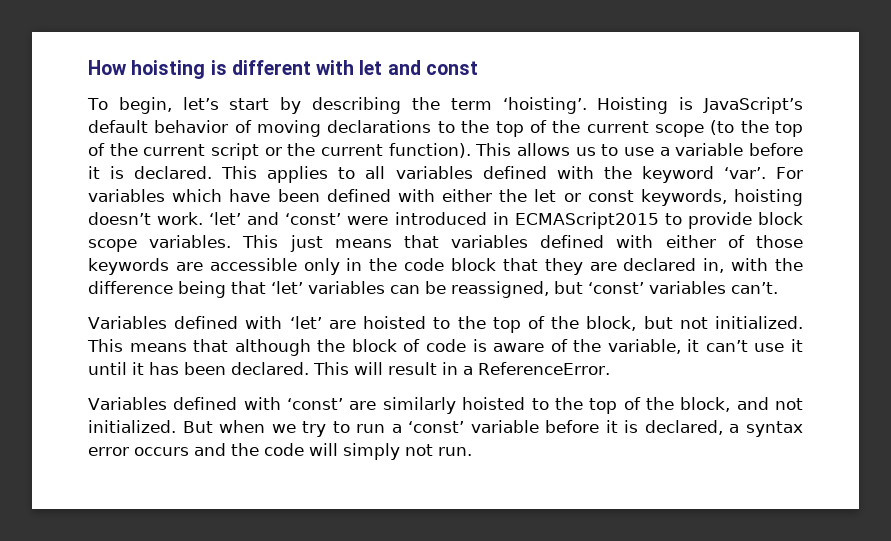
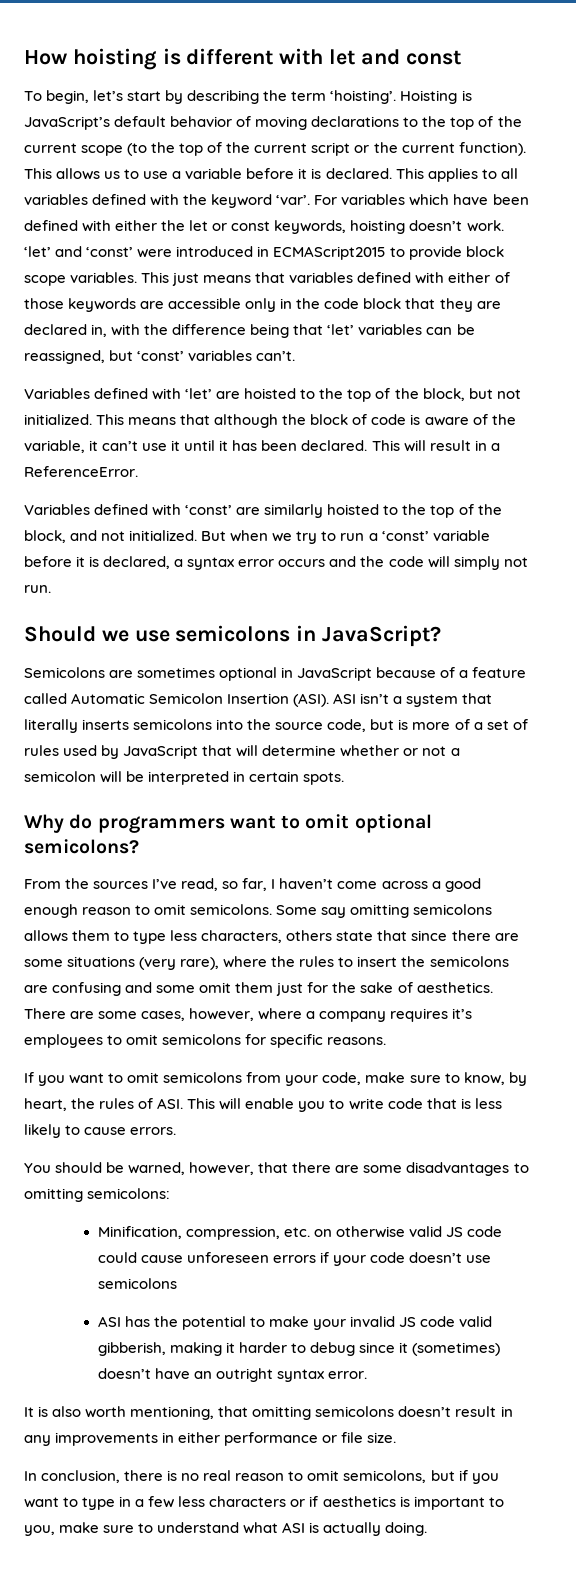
(472, 451) none -> [24,625,442,647] [24,667,527,681] [24,693,493,707] [24,719,528,733] [24,745,460,759] [24,771,345,785] [24,814,432,833] [24,839,139,854] [24,878,481,892] [24,904,493,918] [24,930,519,944] [24,956,509,970] [24,982,493,996] [24,1008,473,1022] [24,1034,387,1048] [24,1072,527,1086] [24,1098,502,1112] [24,1124,177,1138] [24,1162,529,1176] [24,1188,171,1202] [97,1226,503,1240] [97,1252,492,1266] [97,1278,177,1289] [97,1316,493,1330] [97,1342,501,1356] [97,1368,368,1382] [24,1406,513,1420] [24,1432,397,1446] [24,1470,499,1484] [24,1496,504,1510] [24,1522,428,1536] // Should we use semicolons in JavaScript? // Semicolons are sometimes optional in JavaScript because of a feature called Automatic Semicolon Insertion (ASI). ASI isn’t a system that literally inserts semicolons into the source code, but is more of a set of rules used by JavaScript that will determine whether or not a semicolon will be interpreted in certain spots. // Why do programmers want to omit optional semicolons? // From the sources I’ve read, so far, I haven’t come across a good enough reason to omit semicolons. Some say omitting semicolons allows them to type less characters, others state that since there are some situations (very rare), where the rules to insert the semicolons are confusing and some omit them just for the sake of aesthetics. There are some cases, however, where a company requires it’s employees to omit semicolons for specific reasons. // If you want to omit semicolons from your code, make sure to know, by heart, the rules of ASI. This will enable you to write code that is less likely to cause errors. // You should be warned, however, that there are some disadvantages to omitting semicolons: // Minification, compression, etc. on otherwise valid JS code could cause unforeseen errors if your code doesn’t use semicolons // ASI has the potential to make your invalid JS code valid gibberish, making it harder to debug since it (sometimes) doesn’t have an outright syntax error. // It is also worth mentioning, that omitting semicolons doesn’t result in any improvements in either performance or file size. // In conclusion, there is no real reason to omit semicolons, but if you want to type in a few less characters or if aesthetics is important to you, make sure to understand what ASI is actually doing.

